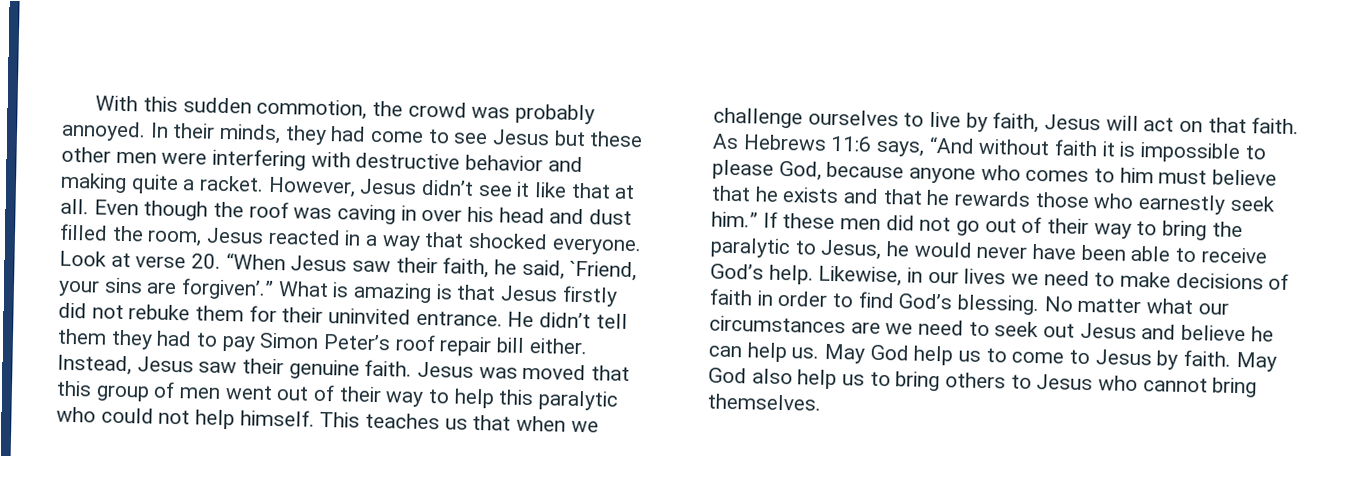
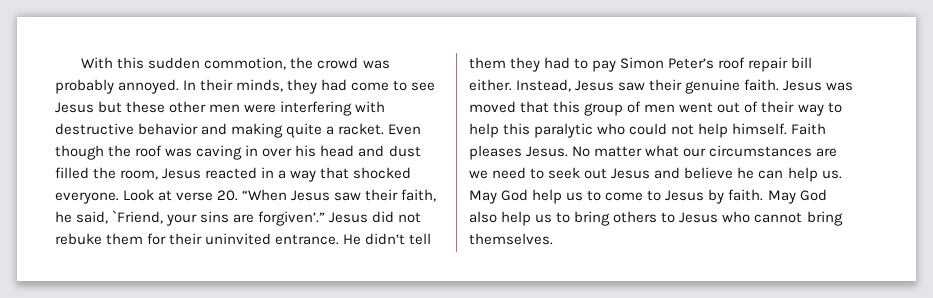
[267,176,636,200] [60,198,89,215] However, Jesus didn’t see it like that at all. -> (385, 129) none
[277,281,618,307] What is amazing is that Jesus firstly -> [329,212,369,223] Jesus
[319,411,599,433] [713,107,1300,135] [712,133,1267,164] [712,159,1278,186] [711,185,1275,215] [711,211,1243,241] [710,237,1267,264] [710,263,1290,291] [709,288,1040,316] This teaches us that when we challenge ourselves to live by faith, Jesus will act on that faith. As Hebrews 11:6 says, “And without faith it is impossible to please God, because anyone who comes to him must believe that he exists and that he rewards those who earnestly seek him.” If these men did not go out of their way to bring the paralytic to Jesus, he would never have been able to receive God’s help. Likewise, in our lives we need to make decisions of faith in order to find God’s blessing. -> [791,123,827,135] [469,145,569,160] Faith pleases Jesus.

